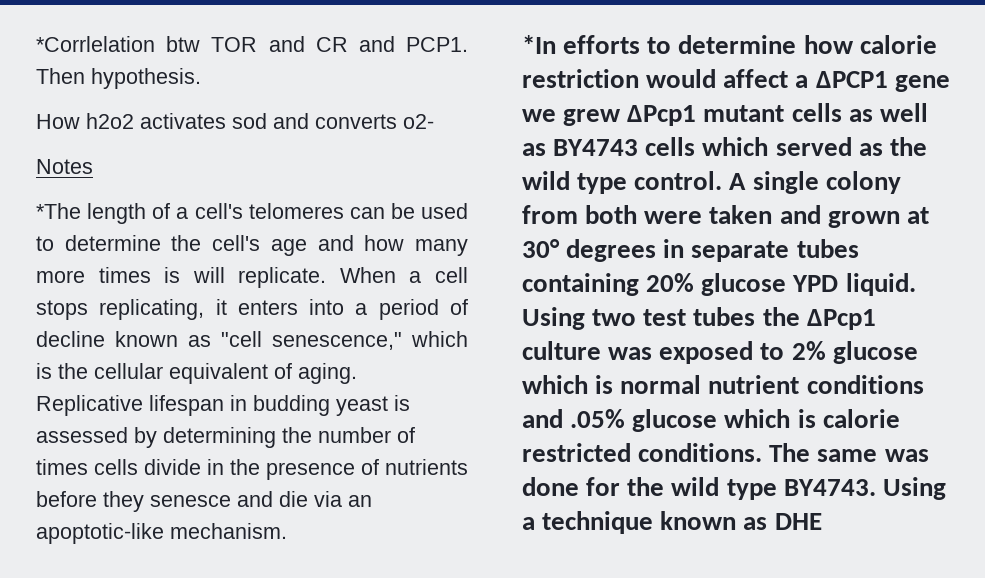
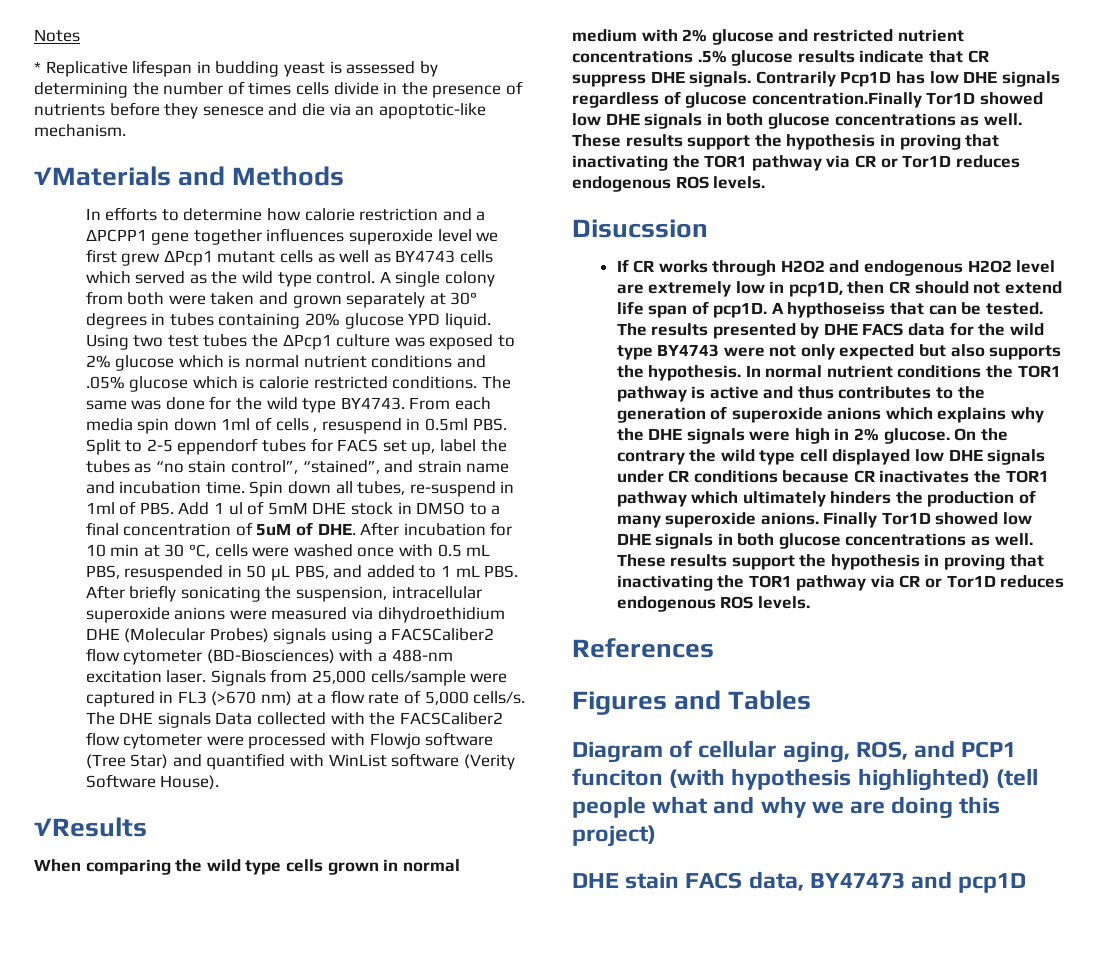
[36,36,469,52] [36,68,201,89] [36,113,434,129] [36,159,93,174] [36,203,468,224] [36,235,469,256] [36,267,468,288] [36,299,468,320] [36,331,468,350] [36,363,357,384] *Corrlelation btw TOR and CR and PCP1. Then hypothesis. // How h2o2 activates sod and converts o2- // Notes // *The length of a cell's telomeres can be used to determine the cell's age and how many more times is will replicate. When a cell stops replicating, it enters into a period of decline known as "cell senescence," which is the cellular equivalent of aging. -> [34,29,80,42] [34,61,41,73] Notes // *
[522,35,556,54] *In -> [34,166,345,186] [85,208,101,220] √Materials and Methods // In
[646,69,950,92] [522,109,556,122] would affect a ∆PCP1 gene we -> [442,208,486,221] [85,228,499,245] [85,249,117,263] and a ∆PCPP1 gene together influences superoxide level we first
(900, 219) none -> [346,292,426,308] separately
[691,241,790,262] separate -> (166, 319) none
[882,477,946,500] [522,511,822,534] Using a technique known as DHE -> [409,397,491,410] [85,417,507,434] [85,438,507,455] [85,460,510,474] [85,481,515,497] [85,501,501,515] [85,522,513,536] [85,544,491,558] [85,565,519,581] [85,585,482,602] [85,607,505,623] [85,628,495,644] [85,648,453,665] [85,669,508,686] [85,690,526,707] [85,712,503,728] [85,732,494,749] [85,753,515,770] [85,774,220,790] [34,817,147,837] [34,859,460,875] [572,29,964,45] [572,50,989,66] [572,71,1060,87] [572,91,1043,108] [572,113,1022,129] [572,134,1000,150] [572,155,1020,171] [572,176,766,192] [572,219,708,238] [616,259,1056,276] [616,281,1062,297] [616,301,1043,318] [616,322,1044,339] [616,344,1062,360] [616,365,1061,381] [616,386,985,402] [616,406,1045,423] [616,428,1008,444] [616,449,1046,465] [616,470,1049,483] [616,490,1037,507] [616,512,1033,528] [616,533,1033,549] [616,554,1044,570] [616,575,1065,591] [616,596,810,612] [572,638,714,658] [572,690,812,715] [572,740,1017,763] [572,768,1038,791] [572,796,1001,819] [572,825,656,847] [572,871,1027,893] From each media spin down 1ml of cells , resuspend in 0.5ml PBS. Split to 2-5 eppendorf tubes for FACS set up, label the tubes as “no stain control”, “stained”, and strain name and incubation time. Spin down all tubes, re-suspend in 1ml of PBS. Add 1 ul of 5mM DHE stock in DMSO to a final concentration of 5uM of DHE. After incubation for 10 min at 30 °C, cells were washed once with 0.5 mL PBS, resuspended in 50 μL PBS, and added to 1 mL PBS. After briefly sonicating the suspension, intracellular superoxide anions were measured via dihydroethidium DHE (Molecular Probes) signals using a FACSCaliber2 flow cytometer (BD-Biosciences) with a 488-nm excitation laser. Signals from 25,000 cells/sample were captured in FL3 (>670 nm) at a flow rate of 5,000 cells/s. The DHE signals Data collected with the FACSCaliber2 flow cytometer were processed with Flowjo software (Tree Star) and quantified with WinList software (Verity Software House). // √Results // When comparing the wild type cells grown in normal medium with 2% glucose and restricted nutrient concentrations .5% glucose results indicate that CR suppress DHE signals. Contrarily Pcp1D has low DHE signals regardless of glucose concentration.Finally Tor1D showed low DHE signals in both glucose concentrations as well. These results support the hypothesis in proving that inactivating the TOR1 pathway via CR or Tor1D reduces endogenous ROS levels. // Disucssion // If CR works through H2O2 and endogenous H2O2 level are extremely low in pcp1D, then CR should not extend life span of pcp1D. A hypthoseiss that can be tested. The results presented by DHE FACS data for the wild type BY4743 were not only expected but also supports the hypothesis. In normal nutrient conditions the TOR1 pathway is active and thus contributes to the generation of superoxide anions which explains why the DHE signals were high in 2% glucose. On the contrary the wild type cell displayed low DHE signals under CR conditions because CR inactivates the TOR1 pathway which ultimately hinders the production of many superoxide anions. Finally Tor1D showed low DHE signals in both glucose concentrations as well. These results support the hypothesis in proving that inactivating the TOR1 pathway via CR or Tor1D reduces endogenous ROS levels. // References // Figures and Tables // Diagram of cellular aging, ROS, and PCP1 funciton (with hypothesis highlighted) (tell people what and why we are doing this project) // DHE stain FACS data, BY47473 and pcp1D

